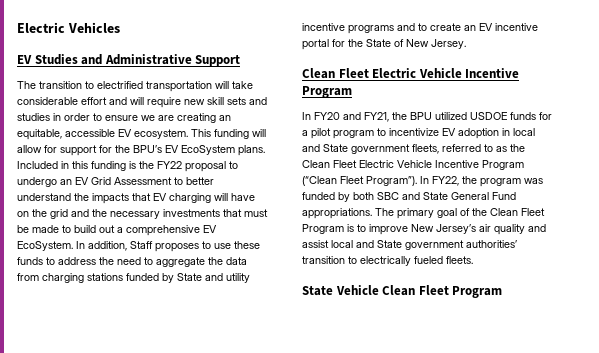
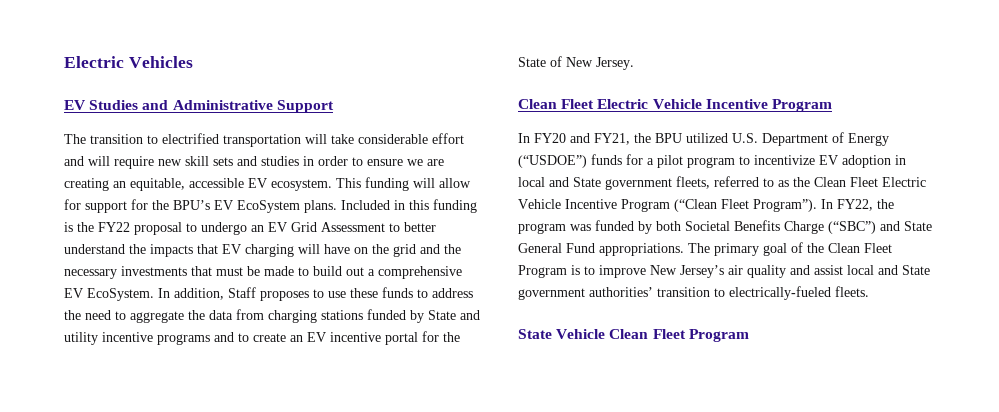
[470,112,507,120] USDOE -> [732,132,889,146] [518,155,587,168] U.S. Department of Energy (“USDOE”)
[377,192,399,200] SBC -> [685,220,876,234] Societal Benefits Charge (“SBC”)
[360,256,443,266] electrically fueled -> [729,286,831,300] electrically-fueled

